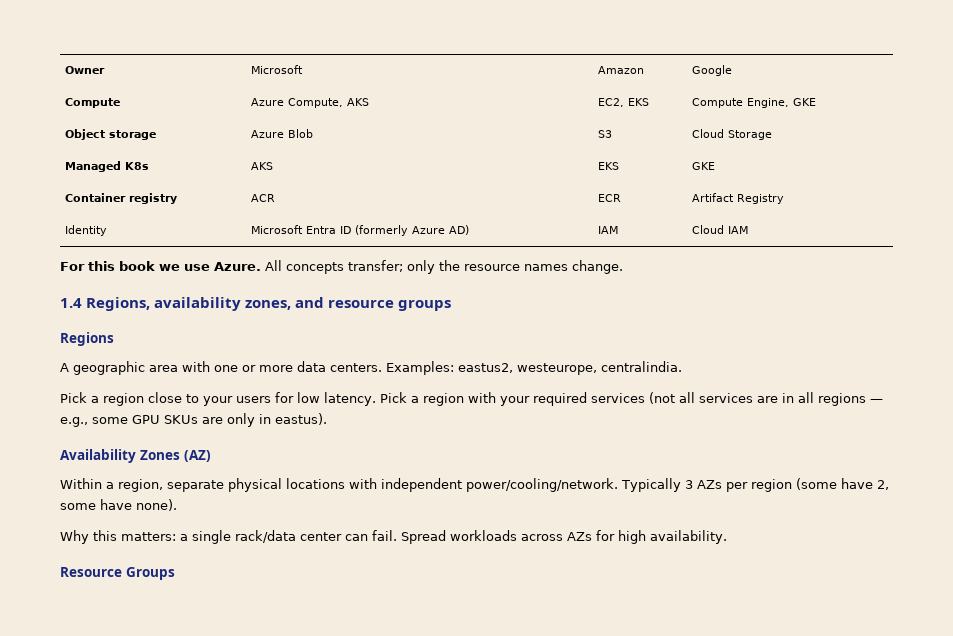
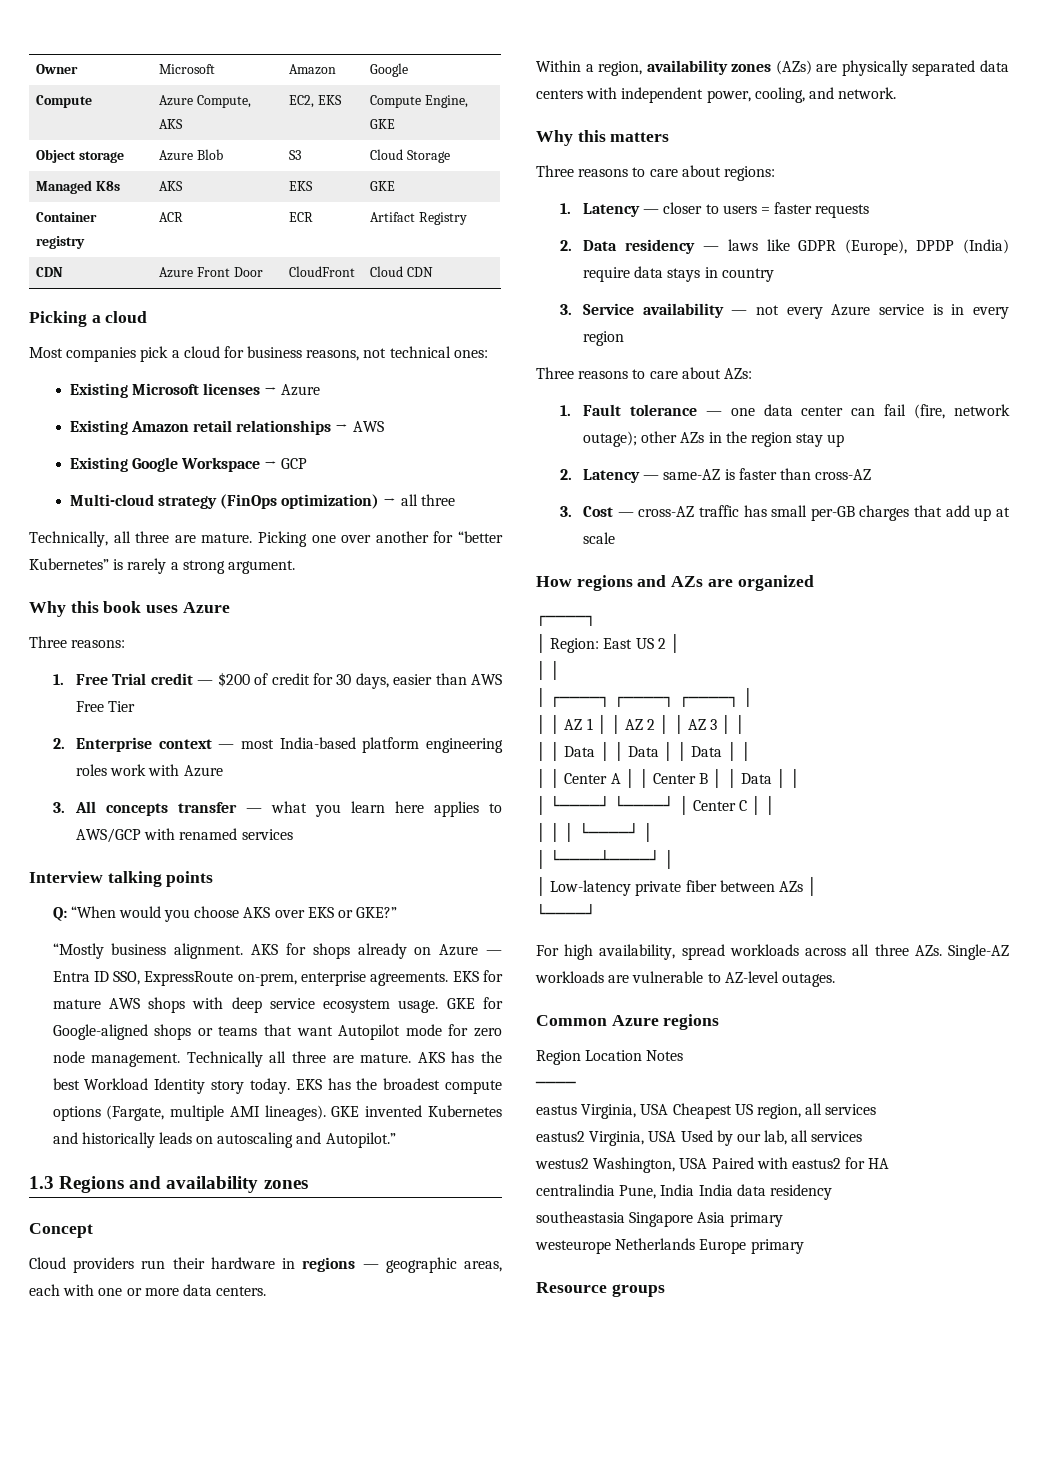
[65,225,108,236] [251,225,470,236] [598,226,619,234] [692,225,749,234] [60,260,623,274] [60,297,452,311] [60,332,114,346] [60,361,178,375] Identity | Microsoft Entra ID (formerly Azure AD) | IAM | Cloud IAM // For this book we use Azure. All concepts transfer; only the resource names change. // 1.4 Regions, availability zones, and resource groups // Regions // A geographic area -> [36,267,64,277] [159,267,263,278] [289,266,356,277] [370,266,433,277] [29,311,148,327] [29,346,488,362] [69,383,321,398] [69,420,384,435] [69,457,308,472] [69,494,455,509] [29,531,504,547] [29,558,295,574] [29,601,230,617] [29,636,126,648] [52,672,502,689] [76,701,136,712] [52,737,503,753] [76,764,223,777] [52,801,502,817] [76,828,293,843] [29,871,214,887] [52,906,398,922] [52,943,502,959] [52,970,503,986] [52,997,504,1013] [52,1024,502,1040] [52,1051,502,1067] [52,1078,502,1094] [52,1105,503,1121] [52,1132,396,1148] [29,1176,308,1193] [29,1223,93,1238] [29,1257,503,1273] [29,1284,60,1296] CDN | Azure Front Door | CloudFront | Cloud CDN // Picking a cloud // Most companies pick a cloud for business reasons, not technical ones: // Existing Microsoft licenses → Azure // Existing Amazon retail relationships → AWS // Existing Google Workspace → GCP // Multi-cloud strategy (FinOps optimization) → all three // Technically, all three are mature. Picking one over another for “better Kubernetes” is rarely a strong argument. // Why this book uses Azure // Three reasons: // 1. Free Trial credit — $200 of credit for 30 days, easier than AWS Free Tier // 2. Enterprise context — most India-based platform engineering roles work with Azure // 3. All concepts transfer — what you learn here applies to AWS/GCP with renamed services // Interview talking points // Q: “When would you choose AKS over EKS or GKE?” // “Mostly business alignment. AKS for shops already on Azure — Entra ID SSO, ExpressRoute on-prem, enterprise agreements. EKS for mature AWS shops with deep service ecosystem usage. GKE for Google-aligned shops or teams that want Autopilot mode for zero node management. Technically all three are mature. AKS has the best Workload Identity story today. EKS has the broadest compute options (Fargate, multiple AMI lineages). GKE invented Kubernetes and historically leads on autoscaling and Autopilot.” // 1.3 Regions and availability zones // Concept // Cloud providers run their hardware in regions — geographic areas, each
[386,361,682,375] [60,392,883,406] [60,413,327,427] [60,449,211,463] [60,478,889,492] [60,499,177,511] [60,530,727,544] Examples: eastus2, westeurope, centralindia. // Pick a region close to your users for low latency. Pick a region with your required services (not all services are in all regions — e.g., some GPU SKUs are only in eastus). // Availability Zones (AZ) // Within a region, separate physical locations with independent power/cooling/network. Typically 3 AZs per region (some have 2, some have none). // Why this matters: a single rack/data center can fail. Spread workloads across AZs for high availability. -> [536,60,1009,76] [536,87,897,103] [536,130,670,146] [536,165,775,181] [559,202,870,218] [559,239,1009,255] [583,266,774,282] [559,303,1009,319] [583,331,625,346] [536,367,752,379] [559,404,1010,419] [583,431,845,447] [559,468,872,483] [559,505,1010,521] [583,532,616,544] [536,575,814,591] [536,615,596,626] [536,633,680,653] [536,660,561,680] [536,687,753,707] [536,714,746,734] [536,741,751,761] [536,768,801,788] [536,795,776,815] [536,822,653,842] [536,849,675,869] [536,876,818,896] [536,903,596,919] [536,944,1009,960] [535,971,835,987] [536,1014,720,1030] [536,1050,684,1065] [535,1081,576,1088] [536,1103,877,1119] [536,1130,863,1146] [535,1157,890,1173] [536,1184,832,1200] [536,1211,783,1227] [535,1238,804,1254] // Within a region, availability zones (AZs) are physically separated data centers with independent power, cooling, and network. // Why this matters // Three reasons to care about regions: // 1. Latency — closer to users = faster requests // 2. Data residency — laws like GDPR (Europe), DPDP (India) require data stays in country // 3. Service availability — not every Azure service is in every region // Three reasons to care about AZs: // 1. Fault tolerance — one data center can fail (fire, network outage); other AZs in the region stay up // 2. Latency — same-AZ is faster than cross-AZ // 3. Cost — cross-AZ traffic has small per-GB charges that add up at scale // How regions and AZs are organized // ┌────┐ // │ Region: East US 2 │ // │ │ // │ ┌────┐ ┌────┐ ┌────┐ │ // │ │ AZ 1 │ │ AZ 2 │ │ AZ 3 │ │ // │ │ Data │ │ Data │ │ Data │ │ // │ │ Center A │ │ Center B │ │ Data │ │ // │ └────┘ └────┘ │ Center C │ │ // │ │ │ └────┘ │ // │ └────┴────┘ │ // │ Low-latency private fiber between AZs │ // └────┘ // For high availability, spread workloads across all three AZs. Single-AZ workloads are vulnerable to AZ-level outages. // Common Azure regions // Region Location Notes // ──── // eastus Virginia, USA Cheapest US region, all services // eastus2 Virginia, USA Used by our lab, all services // westus2 Washington, USA Paired with eastus2 for HA // centralindia Pune, India India data residency // southeastasia Singapore Asia primary // westeurope Netherlands Europe primary
[126,567,175,580] Groups -> [611,1284,665,1297] groups

